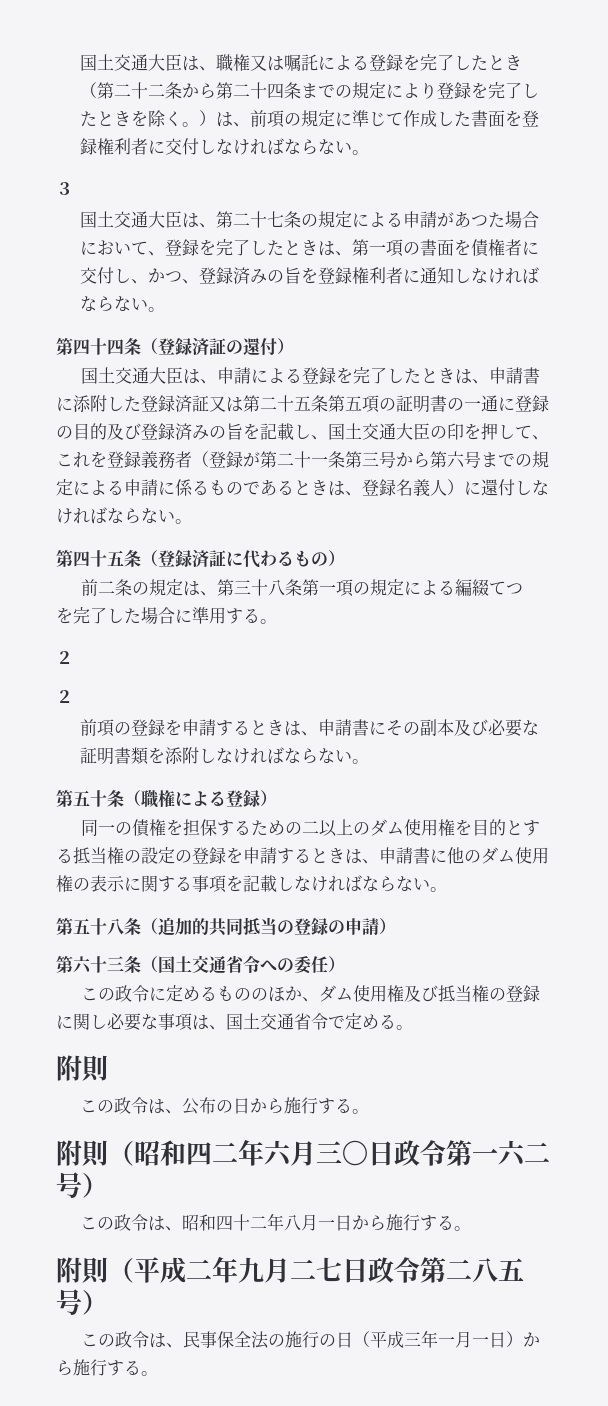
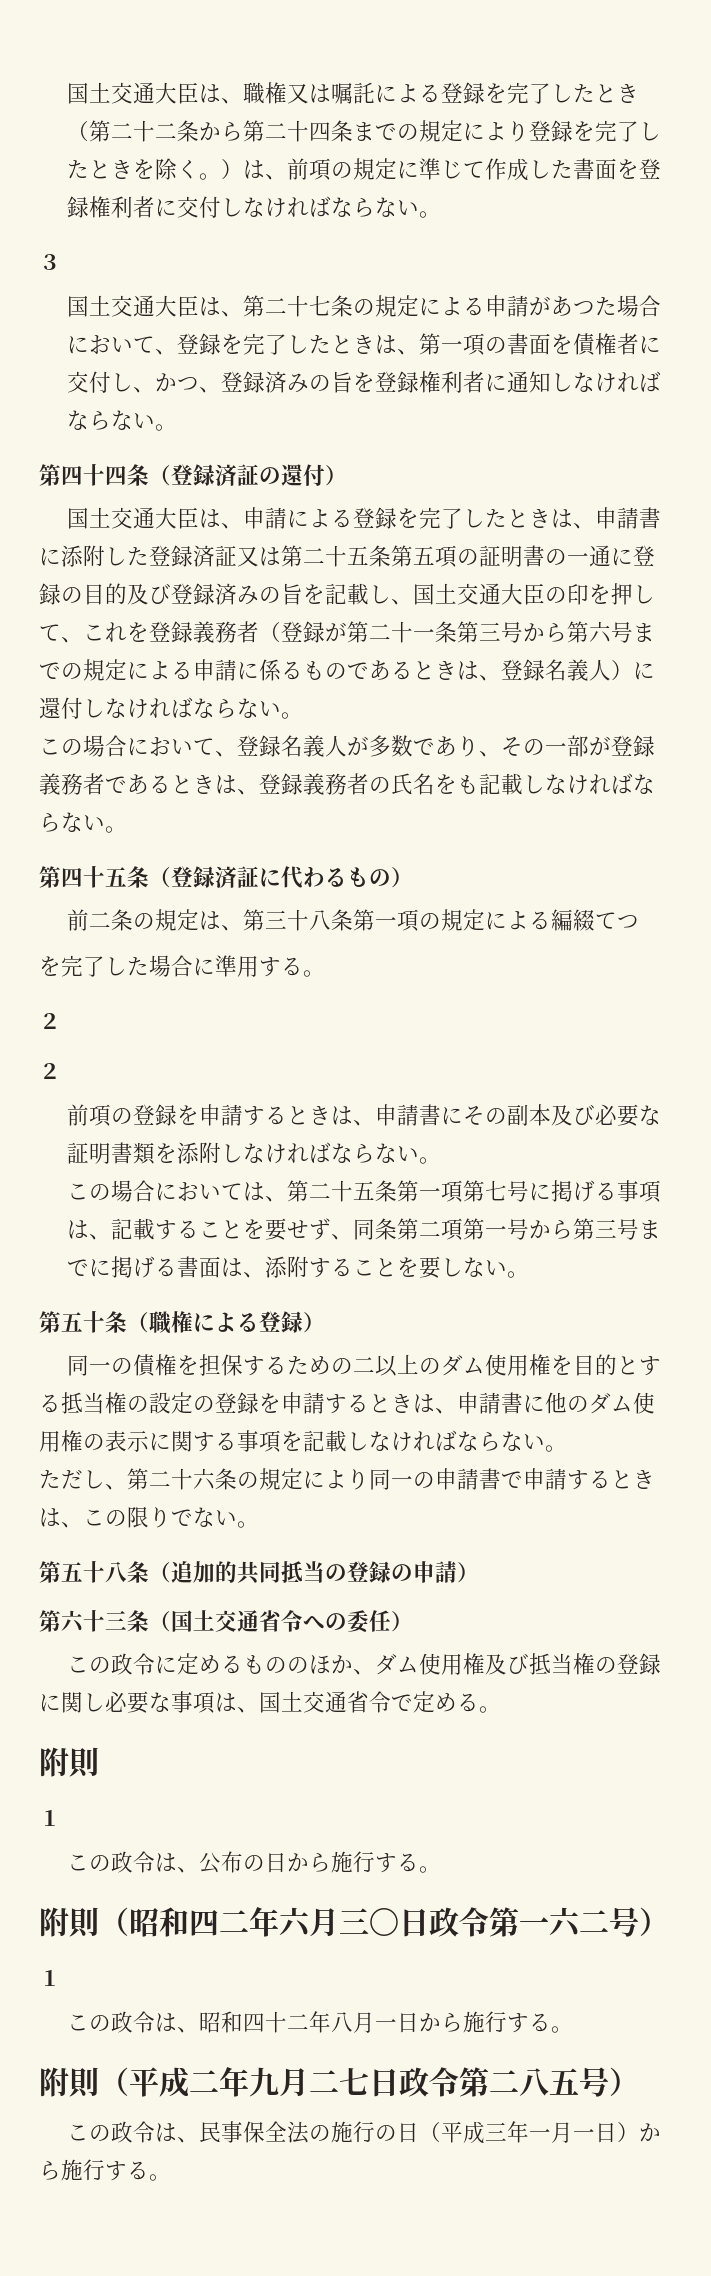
(192, 521) none -> [39,735,655,757] [39,773,655,795] [39,812,127,833] // この場合において、登録名義人が多数であり、その一部が登録義務者であるときは、登録義務者の氏名をも記載しなければならない。
(370, 761) none -> [66,1180,661,1203] [66,1218,661,1241] [66,1256,529,1279] // この場合においては、第二十五条第一項第七号に掲げる事項は、記載することを要せず、同条第二項第一号から第三号までに掲げる書面は、添附することを要しない。
(447, 889) none -> [39,1468,655,1490] [39,1506,259,1528] // ただし、第二十六条の規定により同一の申請書で申請するときは、この限りでない。
(108, 1068) none -> [39,1810,61,1826] // １
(108, 1185) none -> [39,1970,61,1986] // １

